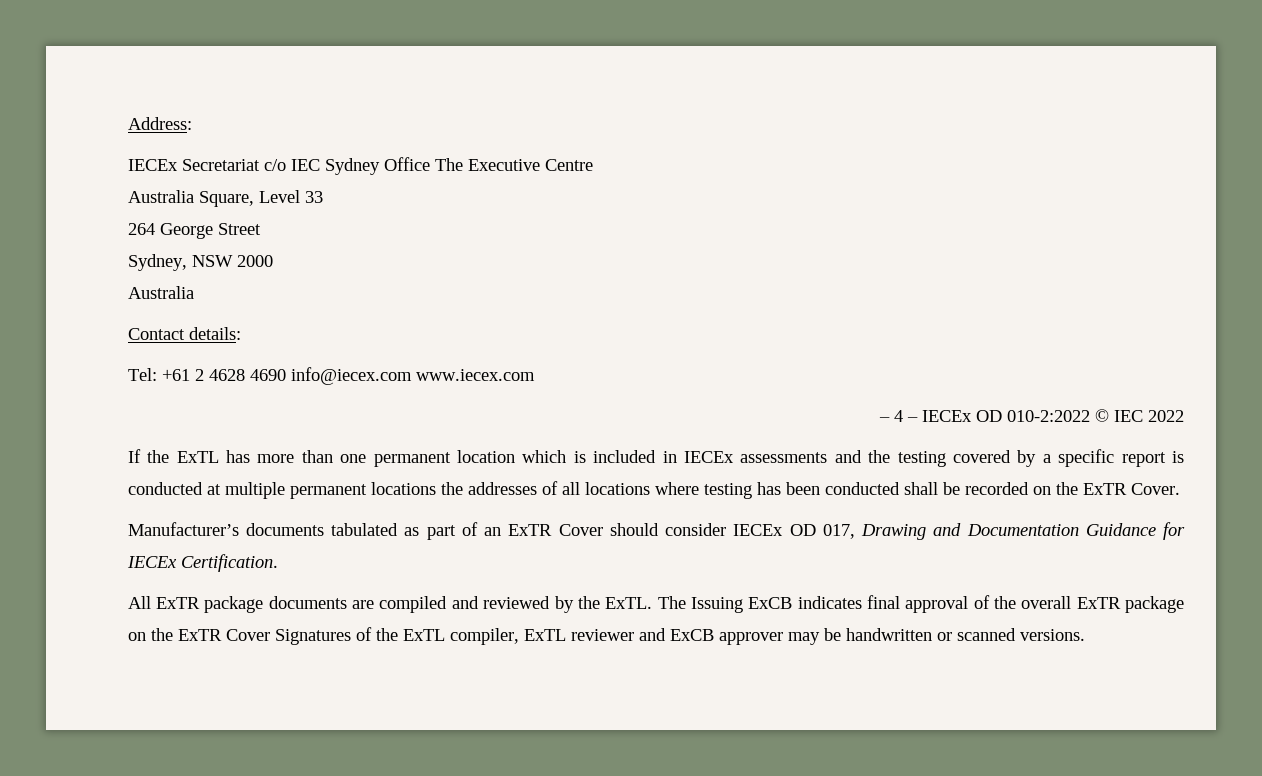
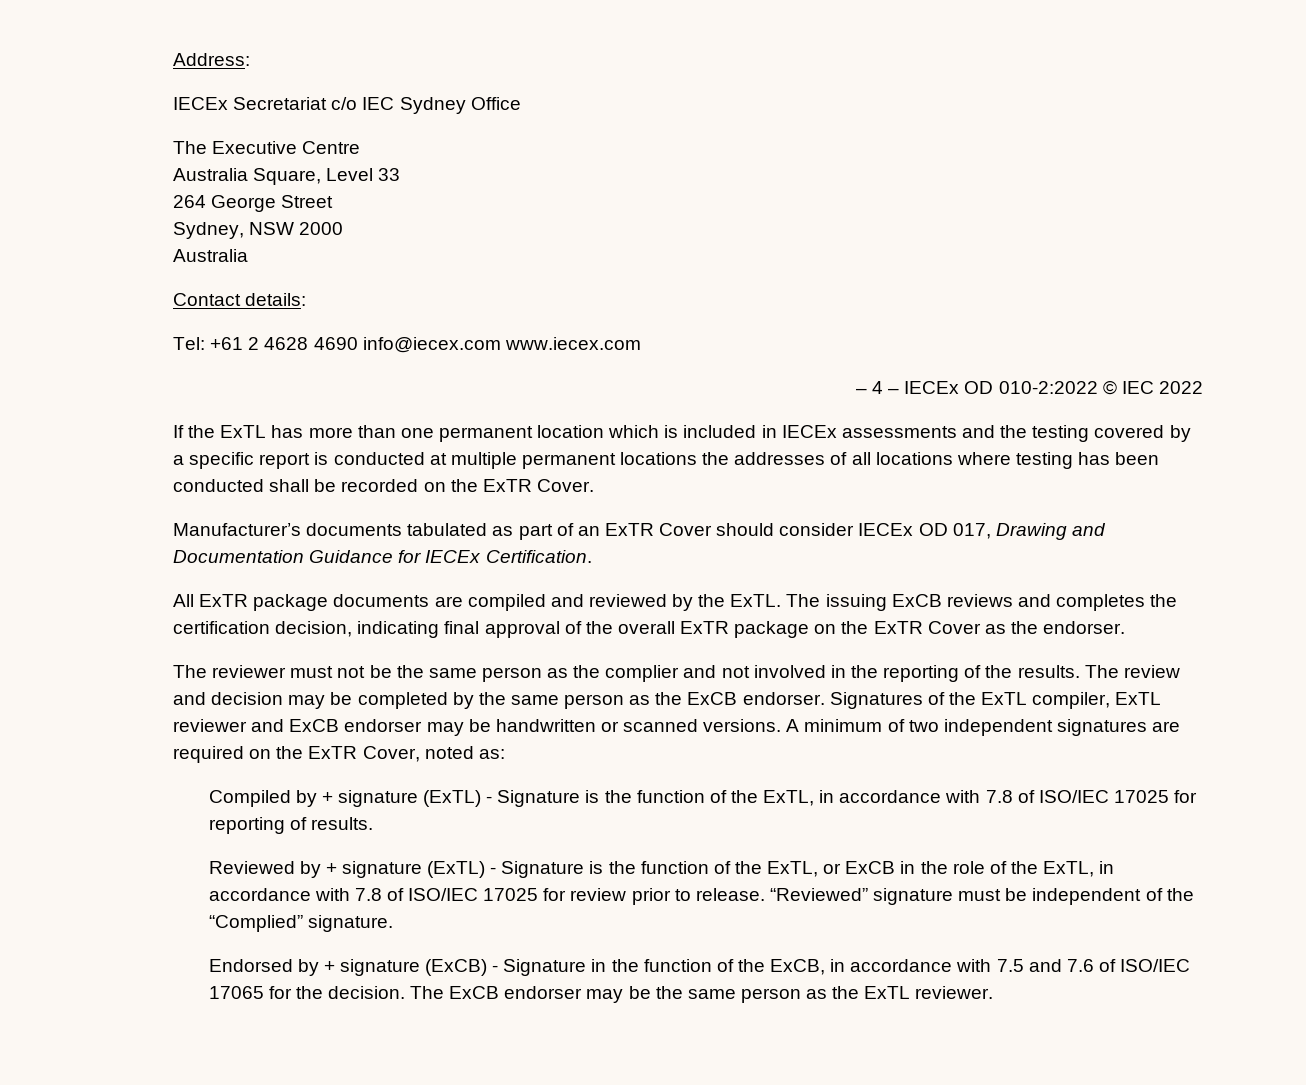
(430, 164) none -> (521, 103) //
[690,596,862,613] Issuing ExCB indicates -> [825,594,1178,611] [173,621,440,638] issuing ExCB reviews and completes the certification decision, indicating
(270, 635) none -> [984,621,1126,634] [173,665,1180,682] [173,692,825,709] as the endorser. // The reviewer must not be the same person as the complier and not involved in the reporting of the results. The review and decision may be completed by the same person as the ExCB endorser.
[718,632,783,645] approver -> [344,719,423,732] endorser
(1085, 635) none -> [786,719,1181,736] [173,746,505,763] [208,790,1198,807] [208,817,373,834] [208,861,1115,878] [208,888,1194,905] [208,915,393,932] [208,959,1191,976] [208,986,994,1003] A minimum of two independent signatures are required on the ExTR Cover, noted as: // Compiled by + signature (ExTL) - Signature is the function of the ExTL, in accordance with 7.8 of ISO/IEC 17025 for reporting of results. // Reviewed by + signature (ExTL) - Signature is the function of the ExTL, or ExCB in the role of the ExTL, in accordance with 7.8 of ISO/IEC 17025 for review prior to release. “Reviewed” signature must be independent of the “Complied” signature. // Endorsed by + signature (ExCB) - Signature in the function of the ExCB, in accordance with 7.5 and 7.6 of ISO/IEC 17065 for the decision. The ExCB endorser may be the same person as the ExTL reviewer.

